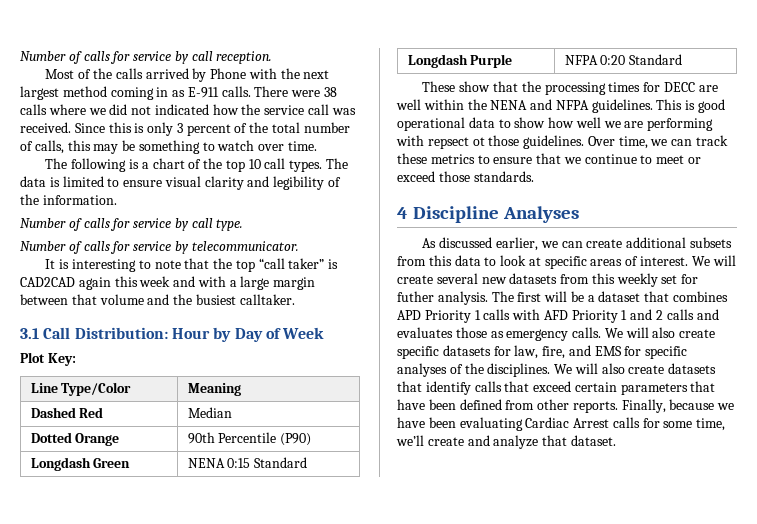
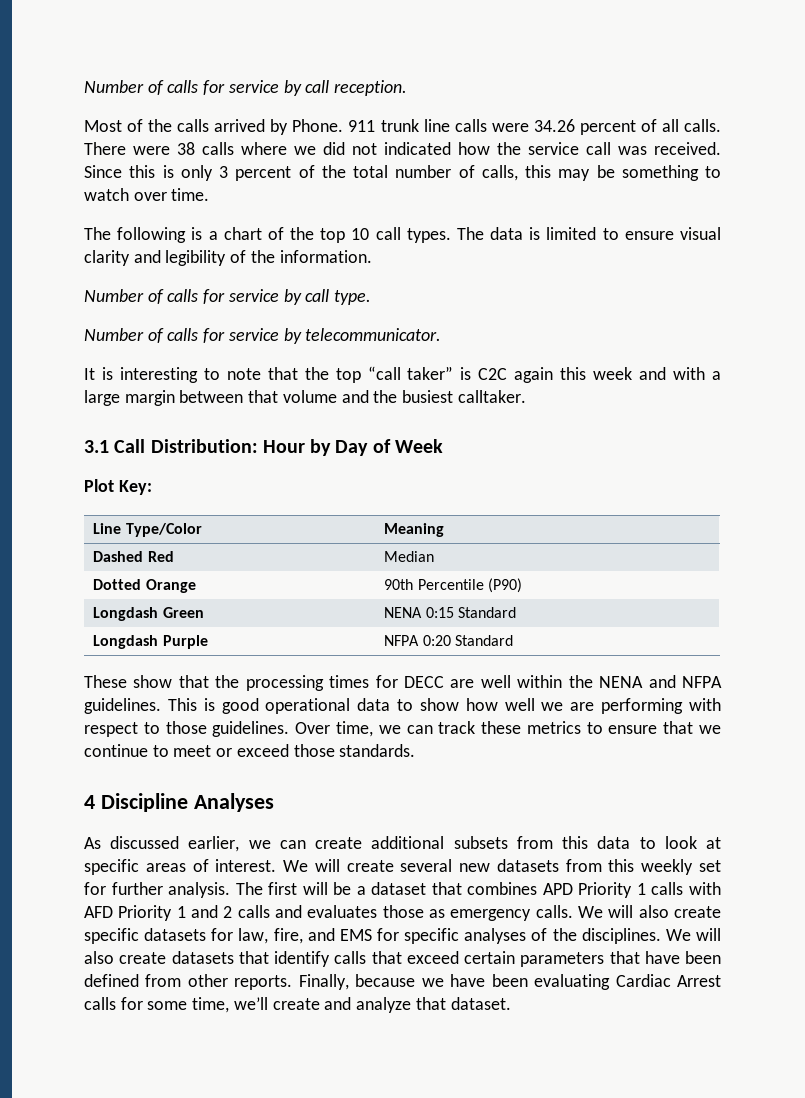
[210,68,330,79] [20,86,219,100] Phone with the next largest method coming in as E-911 -> [292,119,679,135] Phone. 911 trunk line calls were 34.26 percent of all
[20,277,75,287] CAD2CAD -> [478,368,508,380] C2C
[427,137,485,149] repsect ot -> [84,722,160,737] respect to
[397,291,434,302] futher -> [111,882,163,895] further

